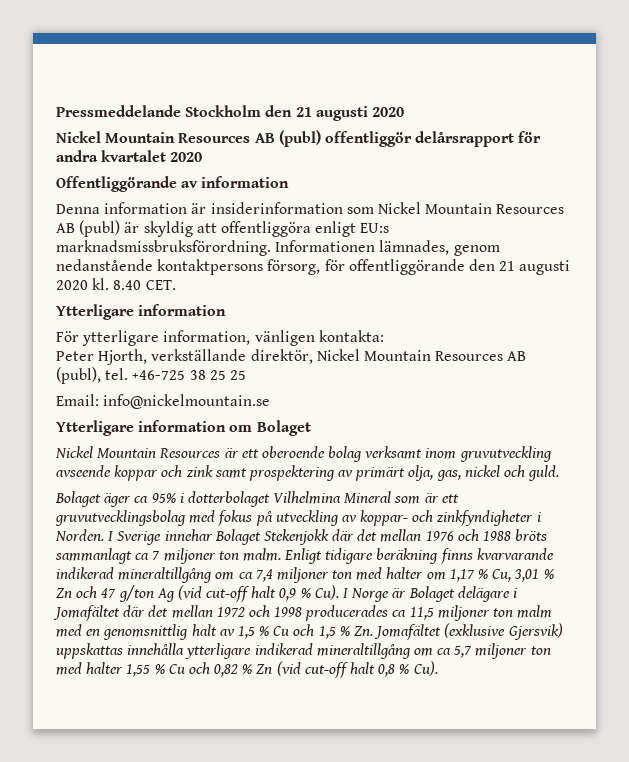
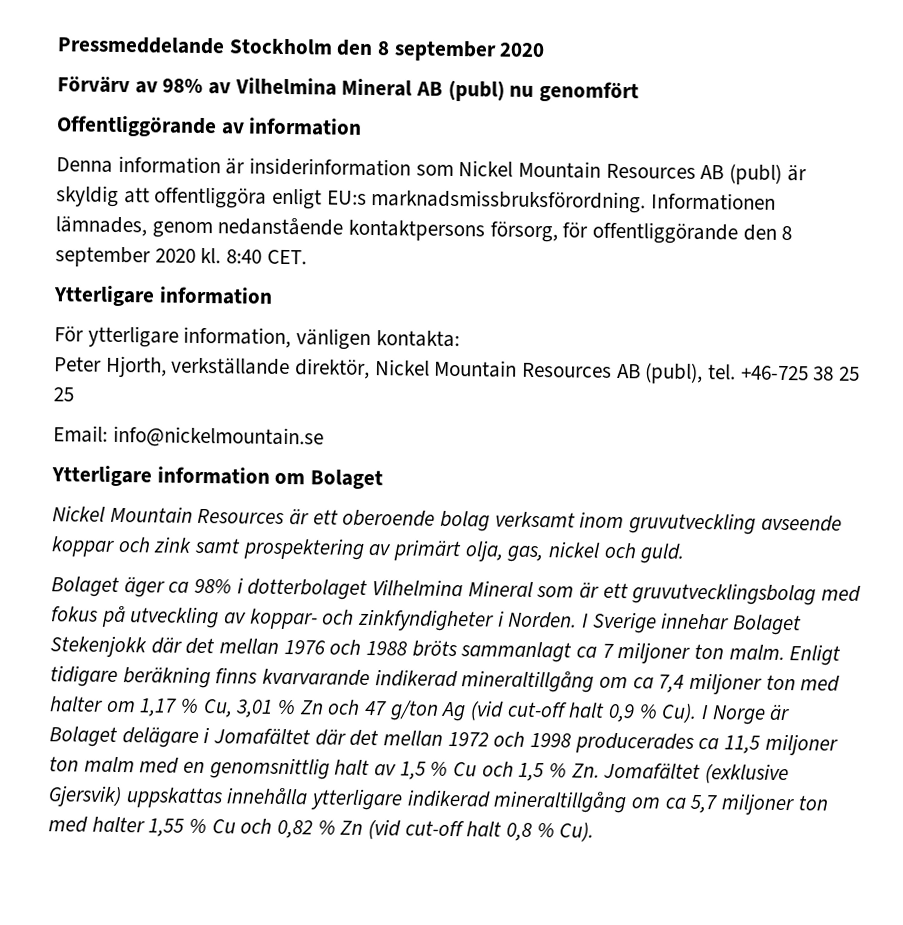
[295,106,404,121] [56,130,542,147] [56,150,203,162] 21 augusti 2020 // Nickel Mountain Resources AB (publ) offentliggör delårsrapport för andra kvartalet 2020 -> [377,40,546,62] [57,76,640,103] 8 september 2020 // Förvärv av 98% av Vilhelmina Mineral AB (publ) nu genomfört
[499,260,571,275] 21 augusti -> [781,225,793,241] [55,246,151,268] 8 september
[113,280,142,290] 8.40 -> [226,249,263,264] 8:40
[151,493,176,503] 95% -> [194,577,233,594] 98%

